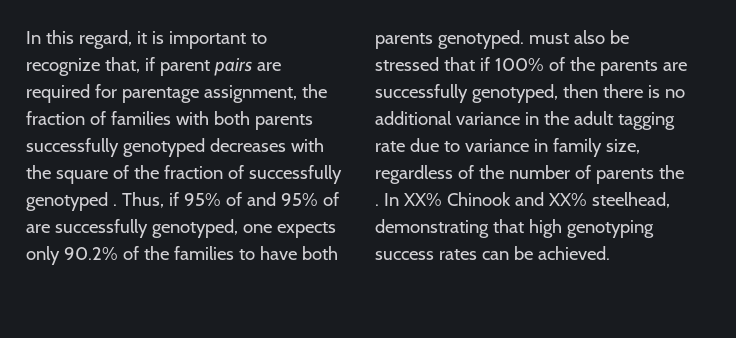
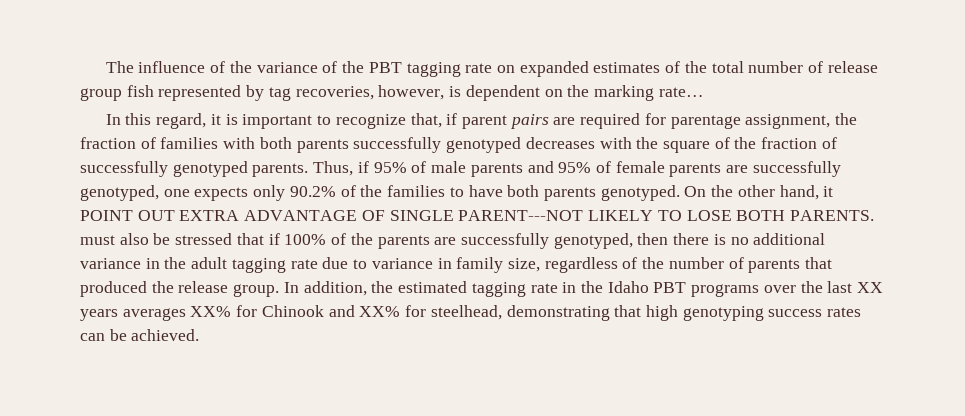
(26, 37) none -> [105,61,878,77] [80,85,704,101] The influence of the variance of the PBT tagging rate on expanded estimates of the total number of release group fish represented by tag recoveries, however, is dependent on the marking rate… //
[112,204,117,206] . -> [252,163,309,177] parents.
(242, 199) none -> [431,161,523,177] male parents
(339, 199) none -> [615,161,722,177] female parents
(524, 39) none -> [684,185,834,200] [80,210,874,221] On the other hand, it POINT OUT EXTRA ADVANTAGE OF SINGLE PARENT---NOT LIKELY TO LOSE BOTH PARENTS.
[658,165,684,179] [375,193,442,206] the . In XX% -> [805,257,833,269] [80,281,884,297] [80,305,258,321] that produced the release group. In addition, the estimated tagging rate in the Idaho PBT programs over the last XX years averages XX% for
(587, 199) none -> [405,305,427,317] for

